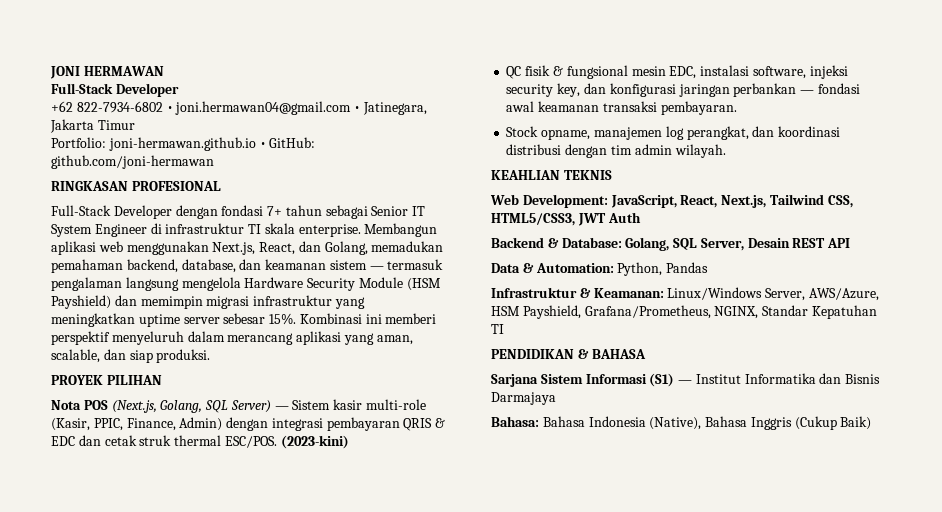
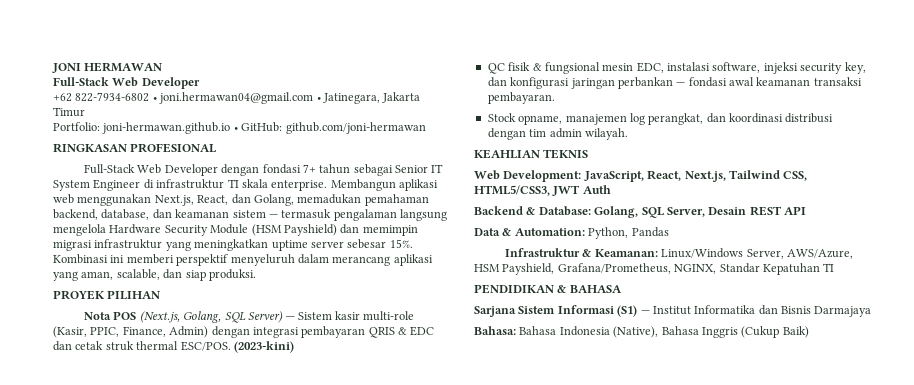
(113, 88) none -> [112,77,139,87] Web
(111, 210) none -> [137,164,162,174] Web

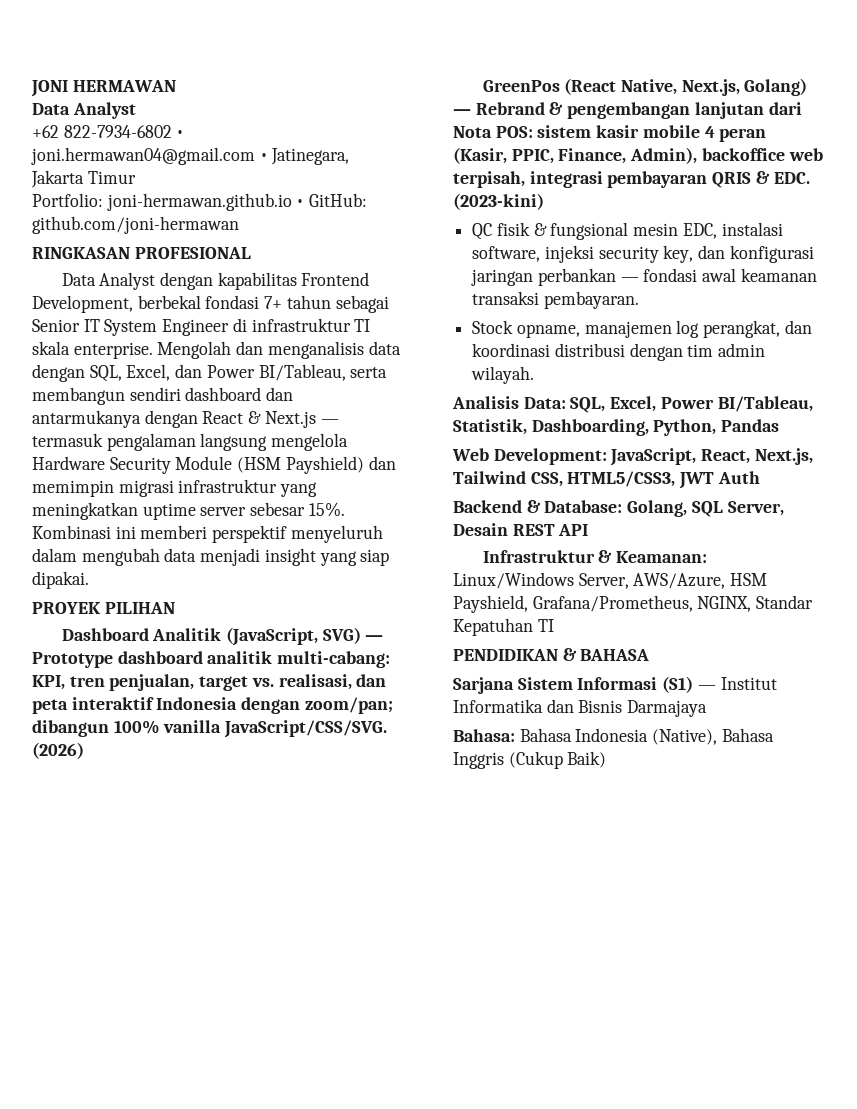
[53,77,200,89] Full-Stack Web Developer -> [32,102,136,119] Data Analyst
[84,164,260,176] Full-Stack Web Developer dengan -> [61,272,370,290] [32,295,201,313] Data Analyst dengan kapabilitas Frontend Development, berbekal
[330,179,438,191] [53,194,429,206] [53,209,266,220] Membangun aplikasi web menggunakan Next.js, React, dan Golang, memadukan pemahaman backend, database, dan keamanan sistem -> [157,341,401,359] [32,364,388,382] [32,387,294,405] [32,410,316,428] Mengolah dan menganalisis data dengan SQL, Excel, dan Power BI/Tableau, serta membangun sendiri dashboard dan antarmukanya dengan React & Next.js
[332,254,433,266] [53,269,256,281] [53,290,161,300] [84,311,415,323] [53,326,435,338] [53,341,231,351] merancang aplikasi yang aman, scalable, dan siap produksi. // PROYEK PILIHAN // Nota POS (Next.js, Golang, SQL Server) — Sistem kasir multi-role (Kasir, PPIC, Finance, Admin) dengan integrasi pembayaran QRIS & EDC dan cetak struk thermal ESC/POS. -> [81,548,390,566] [32,571,89,589] [32,602,175,614] [61,627,384,646] [32,651,391,668] [32,674,387,691] [32,697,393,714] [32,720,388,738] [32,742,84,759] [482,78,808,96] [453,102,802,119] [453,125,767,142] [453,147,823,164] [453,171,810,188] mengubah data menjadi insight yang siap dipakai. // PROYEK PILIHAN // Dashboard Analitik (JavaScript, SVG) — Prototype dashboard analitik multi-cabang: KPI, tren penjualan, target vs. realisasi, dan peta interaktif Indonesia dengan zoom/pan; dibangun 100% vanilla JavaScript/CSS/SVG. (2026) // GreenPos (React Native, Next.js, Golang) — Rebrand & pengembangan lanjutan dari Nota POS: sistem kasir mobile 4 peran (Kasir, PPIC, Finance, Admin), backoffice web terpisah, integrasi pembayaran QRIS & EDC.
[474,149,589,159] KEAHLIAN TEKNIS -> [452,396,813,413] [453,419,780,436] Analisis Data: SQL, Excel, Power BI/Tableau, Statistik, Dashboarding, Python, Pandas
[474,227,669,239] // Data & Automation: Python, Pandas -> (589, 530) none

